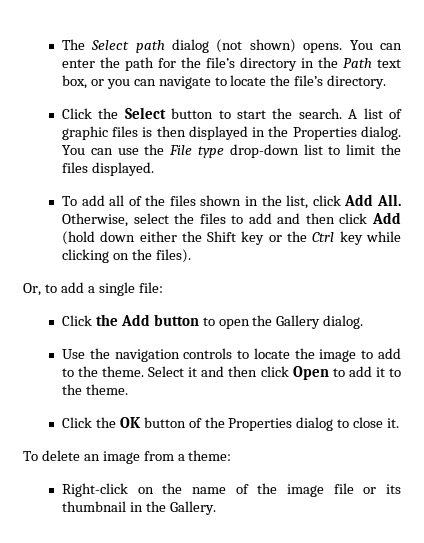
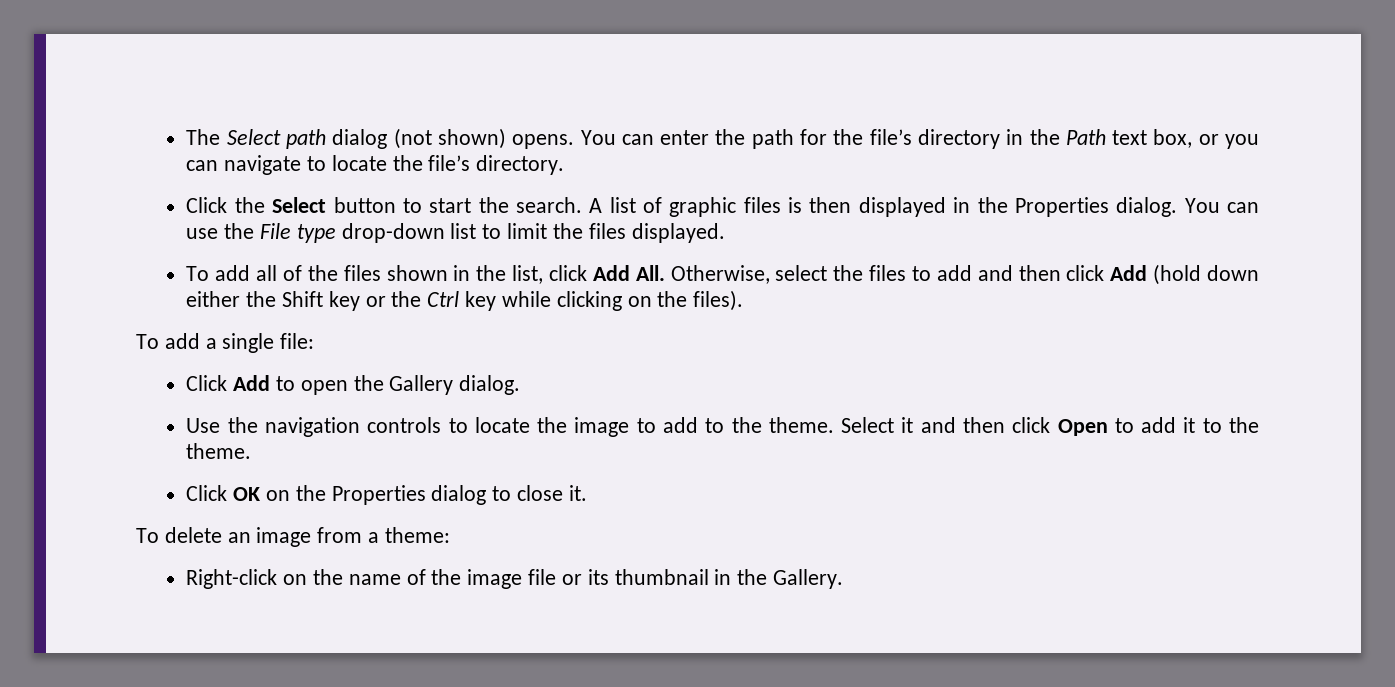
[23,283,57,296] Or, to -> [136,334,159,349] To
[95,314,199,326] the Add button -> [233,375,271,391] Add
[95,417,202,428] the OK button of -> [233,487,291,501] OK on

